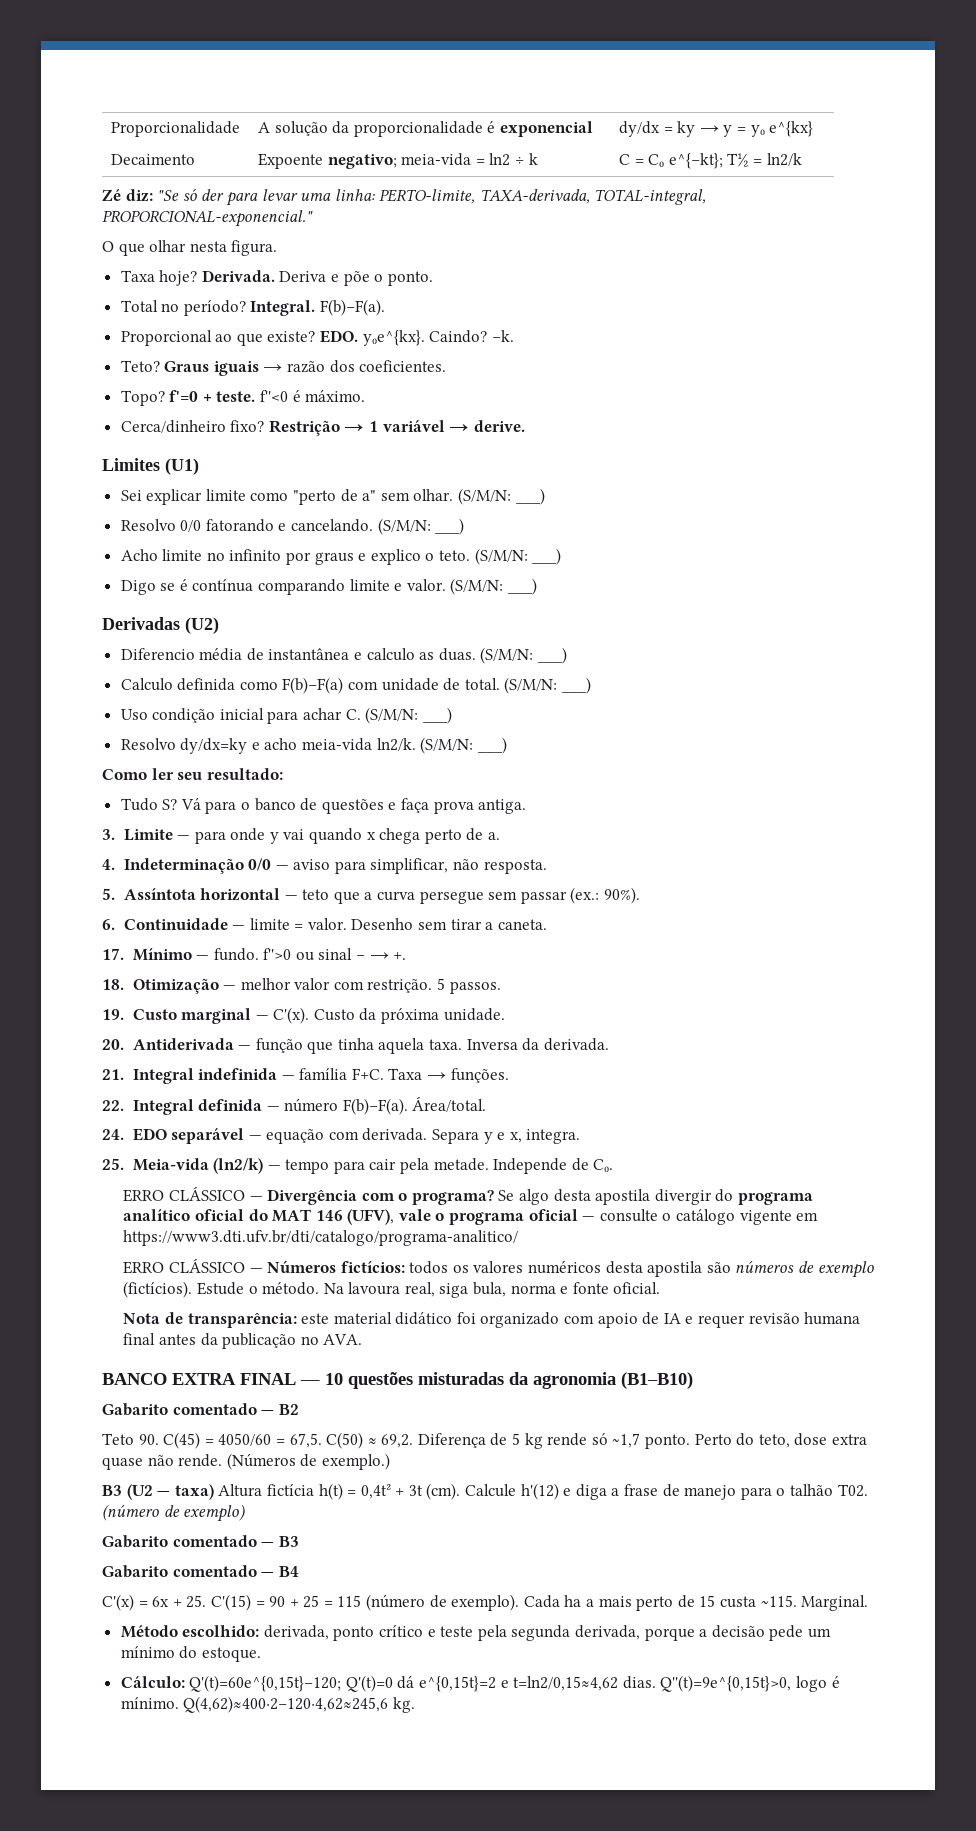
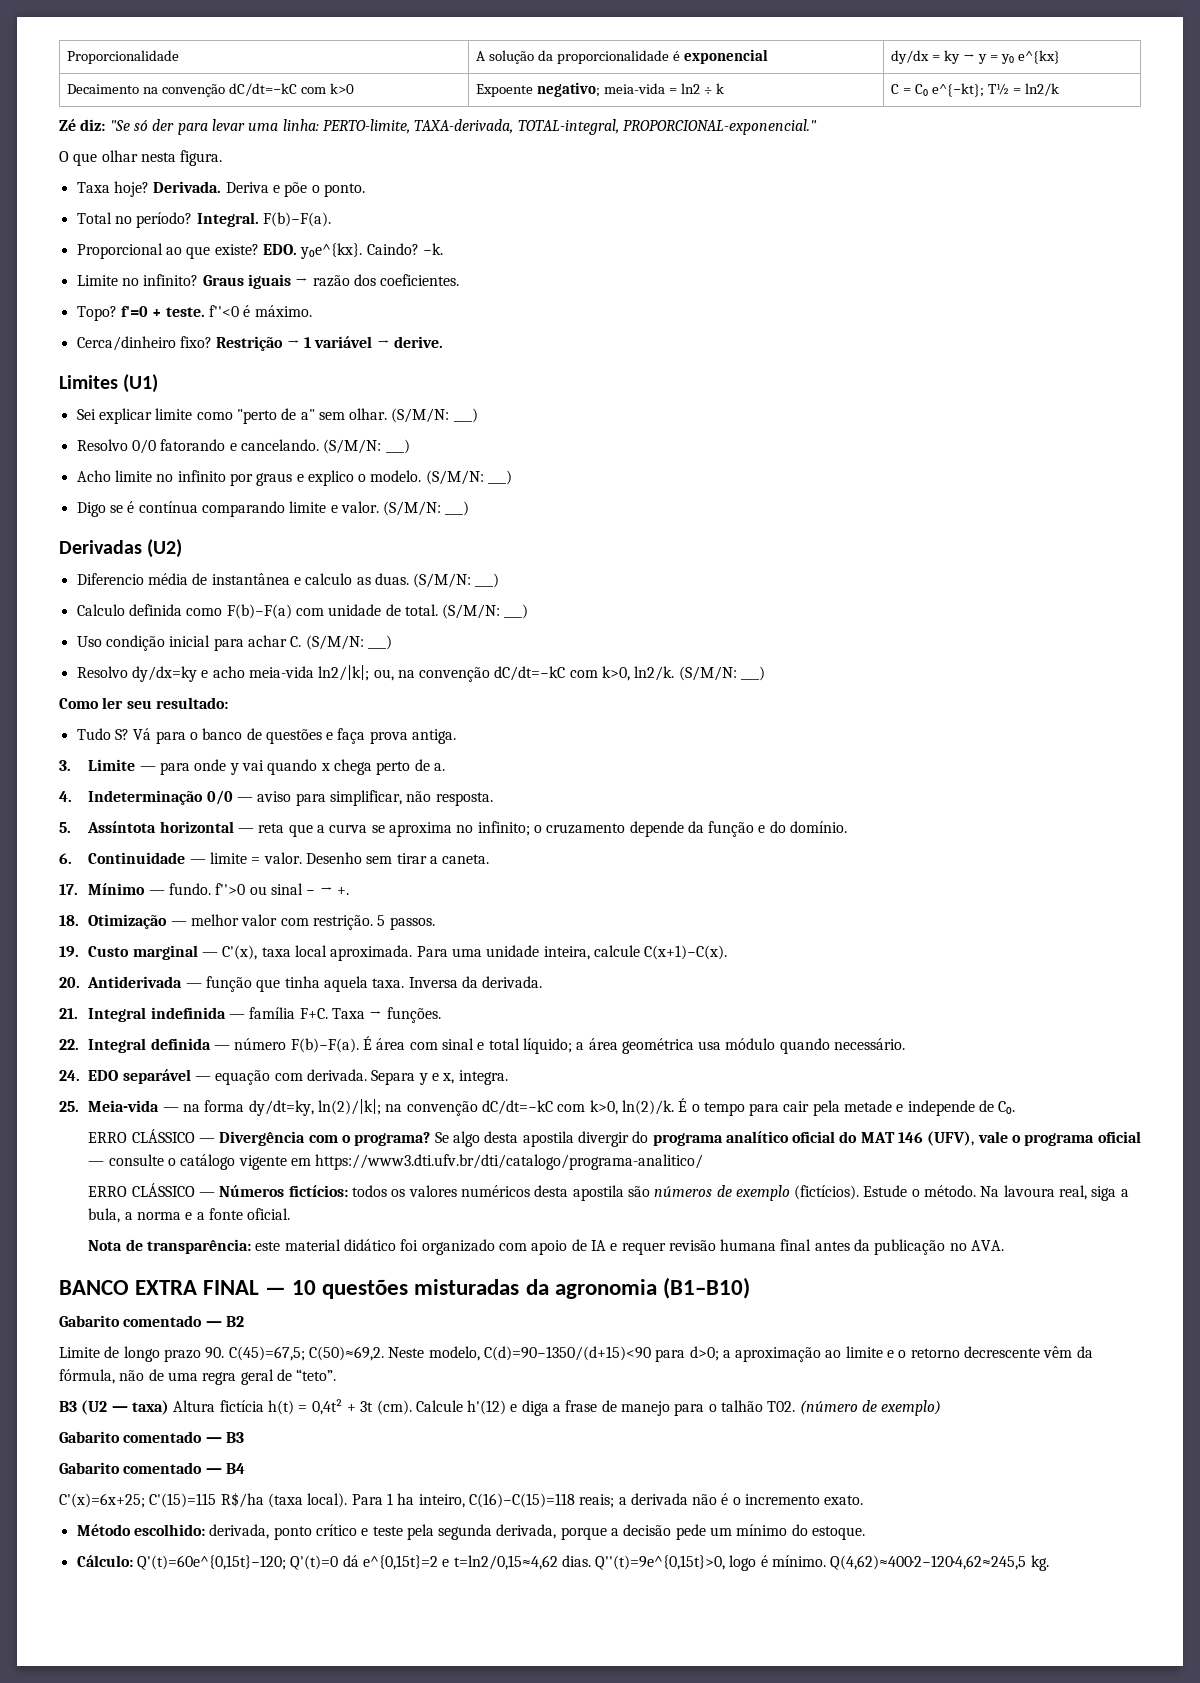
(195, 159) none -> [143,83,354,97] na convenção dC/dt=−kC com k>0
[120,360,160,372] Teto? -> [76,274,199,286] Limite no infinito?
[439,550,471,561] teto. -> [370,470,422,482] modelo.
(373, 744) none -> [318,665,631,682] ln2/|k|; ou, na convenção dC/dt=−kC com k>0,
[302,889,330,900] teto -> [258,823,285,833] reta
[419,887,640,904] persegue sem passar (ex.: 90%). -> [371,821,848,837] se aproxima no infinito; o cruzamento depende da função e do domínio.
[273,1007,505,1024] C'(x). Custo da próxima unidade. -> [222,945,728,961] C'(x), taxa local aproximada. Para uma unidade inteira, calcule C(x+1)−C(x).
[412,1096,487,1112] Área/total. -> [362,1036,906,1054] É área com sinal e total líquido; a área geométrica usa módulo quando necessário.
[213,1158,281,1174] (ln2/k) — -> [162,1098,700,1116] — na forma dy/dt=ky, ln(2)/|k|; na convenção dC/dt=−kC com k>0, ln(2)/k. É o
[433,1158,568,1174] metade. Independe -> [844,1100,975,1116] metade e independe
[473,1282,507,1297] bula, -> [1120,1189,1129,1197] [88,1208,133,1223] a bula, a
(569, 1290) none -> [196,1212,205,1220] a
[102,1432,867,1449] [102,1453,390,1470] Teto 90. C(45) = 4050/60 = 67,5. C(50) ≈ 69,2. Diferença de 5 kg rende só ~1,7 ponto. Perto do teto, dose extra quase não rende. (Números de exemplo.) -> [59,1346,1093,1362] [59,1369,337,1385] Limite de longo prazo 90. C(45)=67,5; C(50)≈69,2. Neste modelo, C(d)=90−1350/(d+15)<90 para d>0; a aproximação ao limite e o retorno decrescente vêm da fórmula, não de uma regra geral de “teto”.
[102,1594,869,1611] C'(x) = 6x + 25. C'(15) = 90 + 25 = 115 (número de exemplo). Cada ha a mais perto de 15 custa ~115. Marginal. -> [59,1492,864,1508] C'(x)=6x+25; C'(15)=115 R$/ha (taxa local). Para 1 ha inteiro, C(16)−C(15)=118 reais; a derivada não é o incremento exato.
[183,1696,389,1713] Q(4,62)≈400·2−120·4,62≈245,6 -> [830,1555,1027,1570] Q(4,62)≈400·2−120·4,62≈245,5

